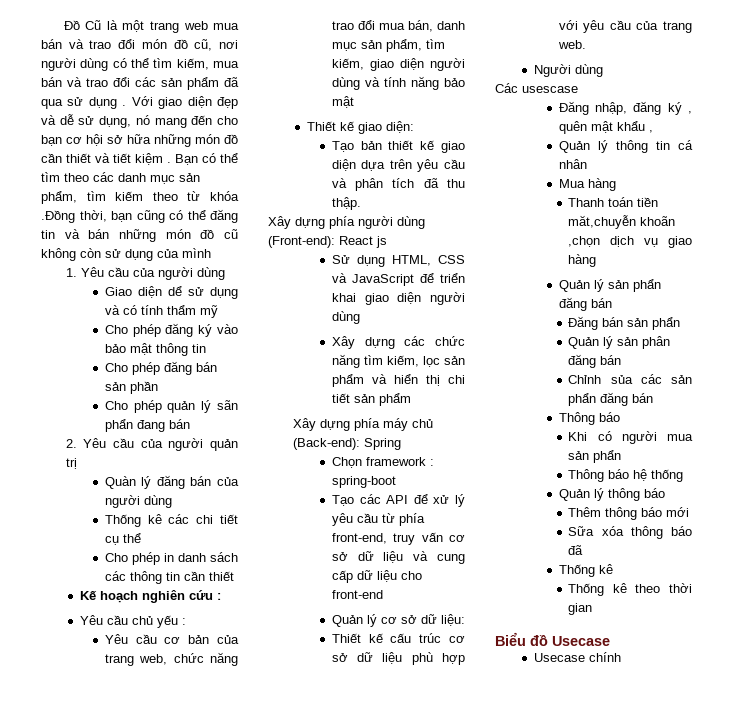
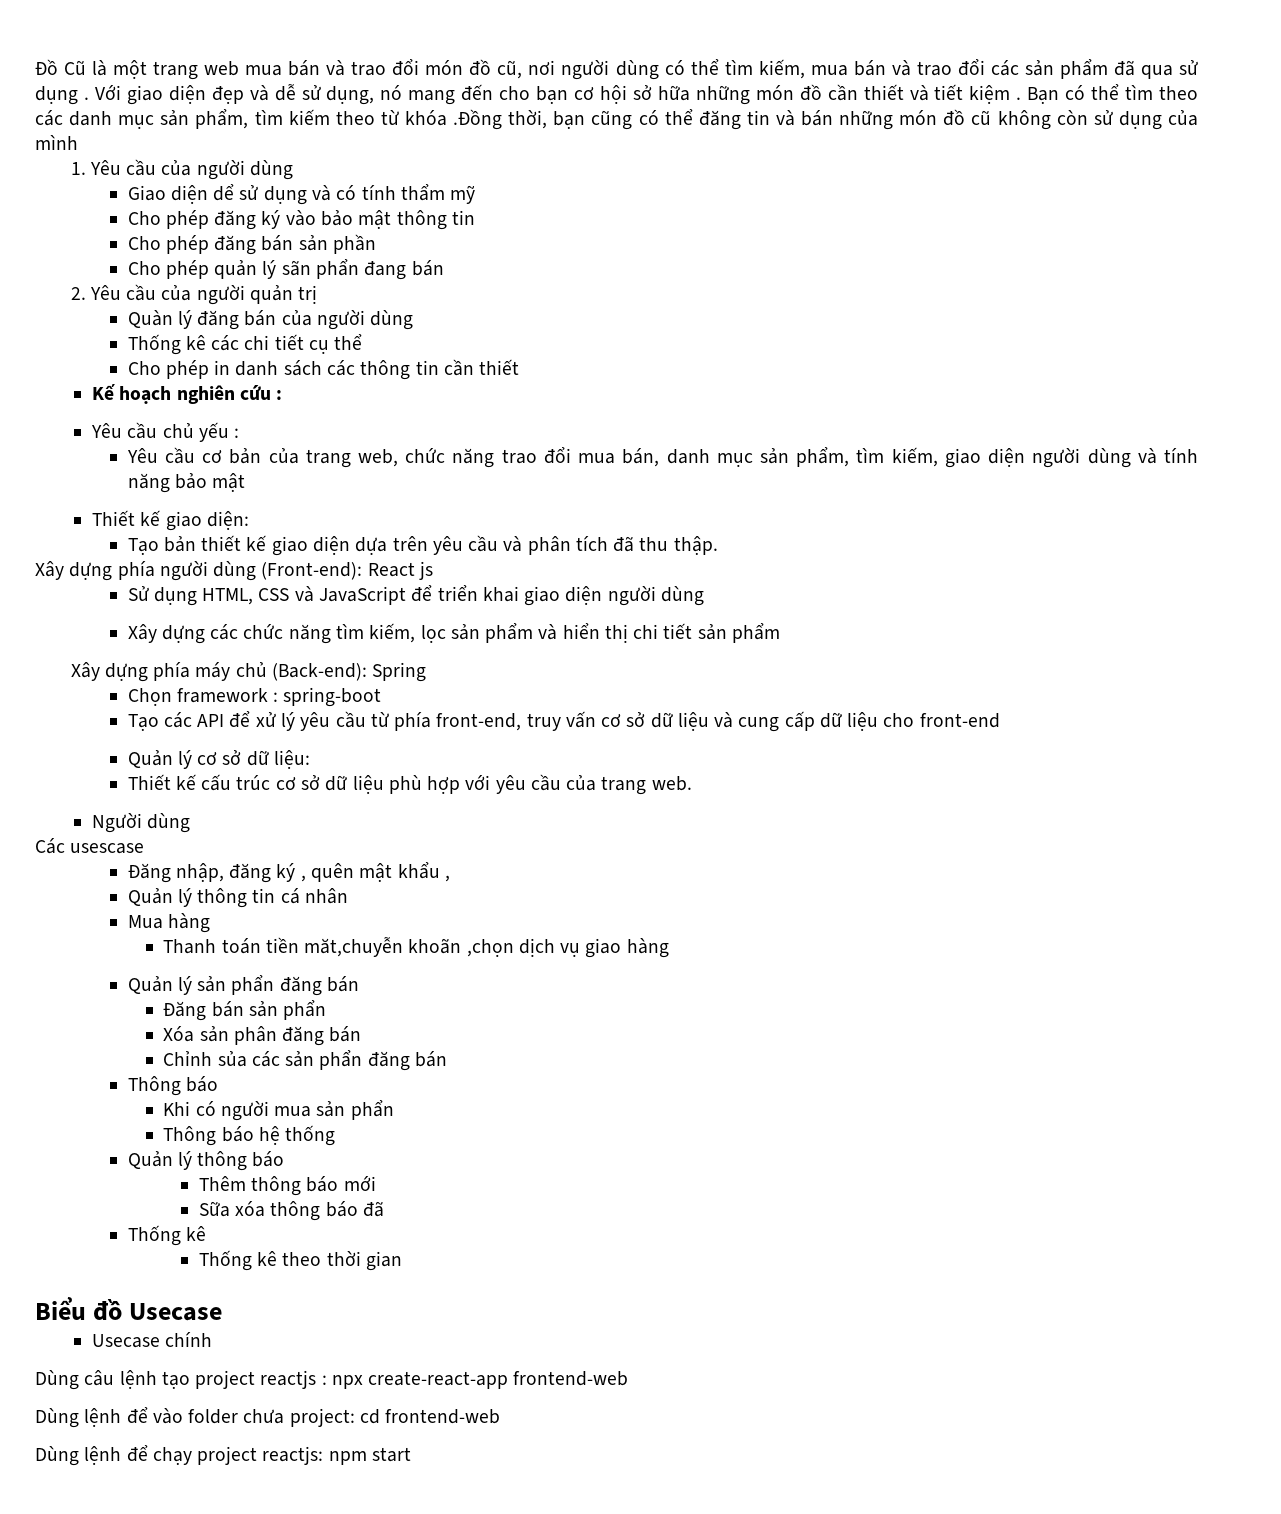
[568,336,614,349] Quản lý -> [163,1026,195,1042] Xóa
(622, 657) none -> [35,1370,629,1390] [35,1407,501,1428] [35,1445,411,1466] // Dùng câu lệnh tạo project reactjs : npx create-react-app frontend-web // Dùng lệnh để vào folder chưa project: cd frontend-web // Dùng lệnh để chạy project reactjs: npm start

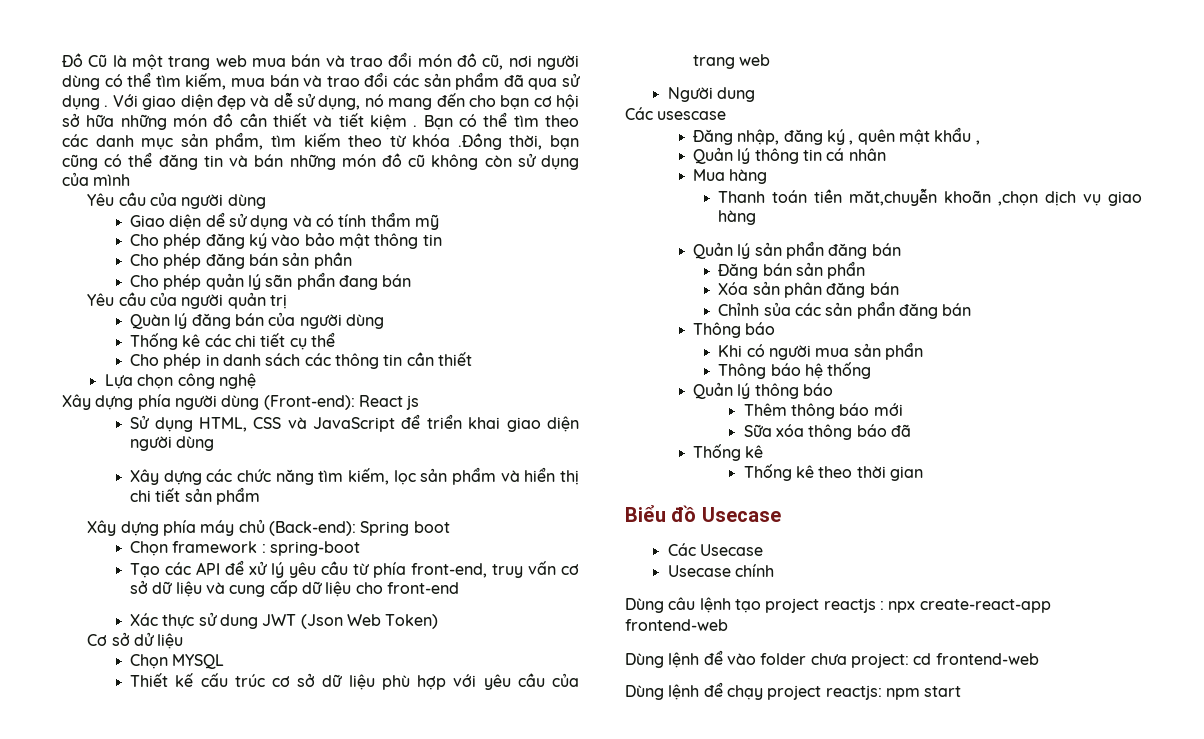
[70,162,86,175] 1. -> (131, 180) none
[70,287,86,300] 2. -> (412, 280) none
[92,384,283,405] [91,422,240,442] [126,447,1198,468] [127,473,246,493] [92,510,249,531] [127,535,718,556] Kế hoạch nghiên cứu : // Yêu cầu chủ yếu : // Yêu cầu cơ bản của trang web, chức năng trao đổi mua bán, danh mục sản phẩm, tìm kiếm, giao diện người dùng và tính năng bảo mật // Thiết kế giao diện: // Tạo bản thiết kế giao diện dựa trên yêu cầu và phân tích đã thu thập. -> [104,373,256,389] Lựa chọn công nghệ
(427, 672) none -> [413,521,450,533] boot
[127,750,310,769] Quản lý cơ sở dữ liệu: -> [130,612,439,629] [87,632,184,649] [130,654,225,669] Xác thực sử dung JWT (Json Web Token) // Cơ sở dử liệu // Chọn MYSQL
[651,776,692,791] web. -> [739,54,771,66] web
[147,813,191,833] dùng -> [717,87,756,102] dung
(223, 1312) none -> [667,543,764,556] // Các Usecase

